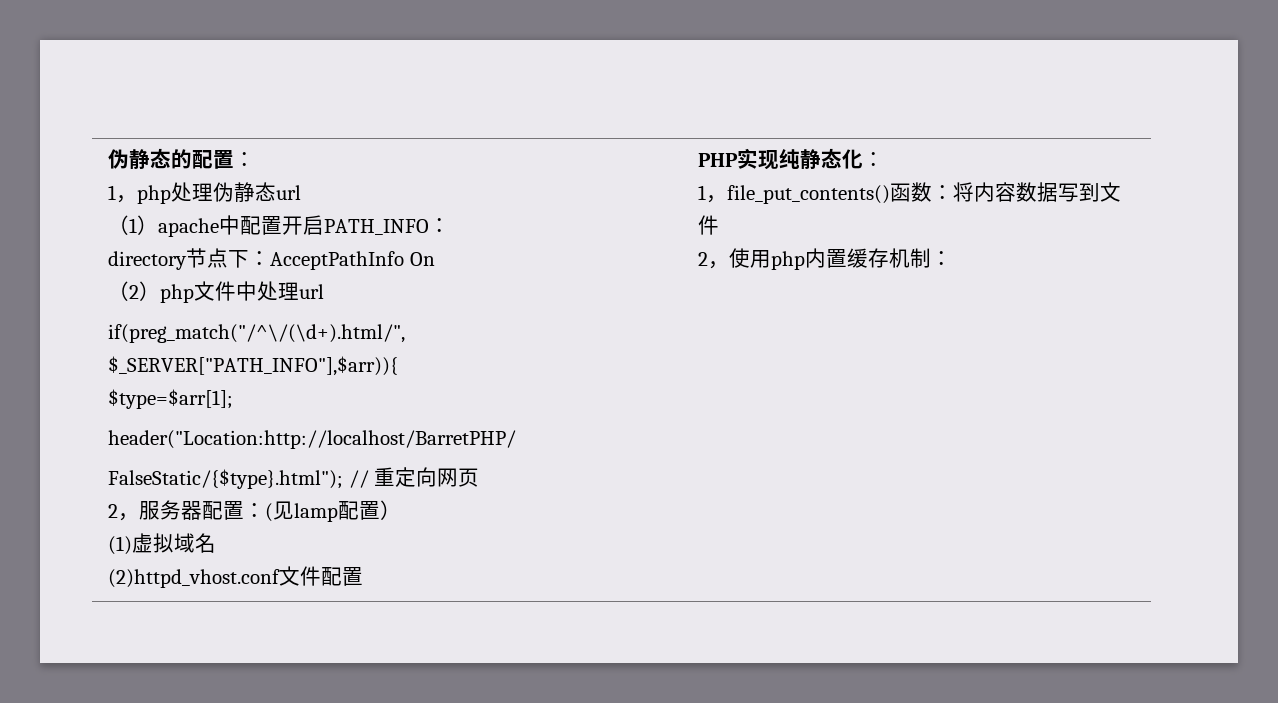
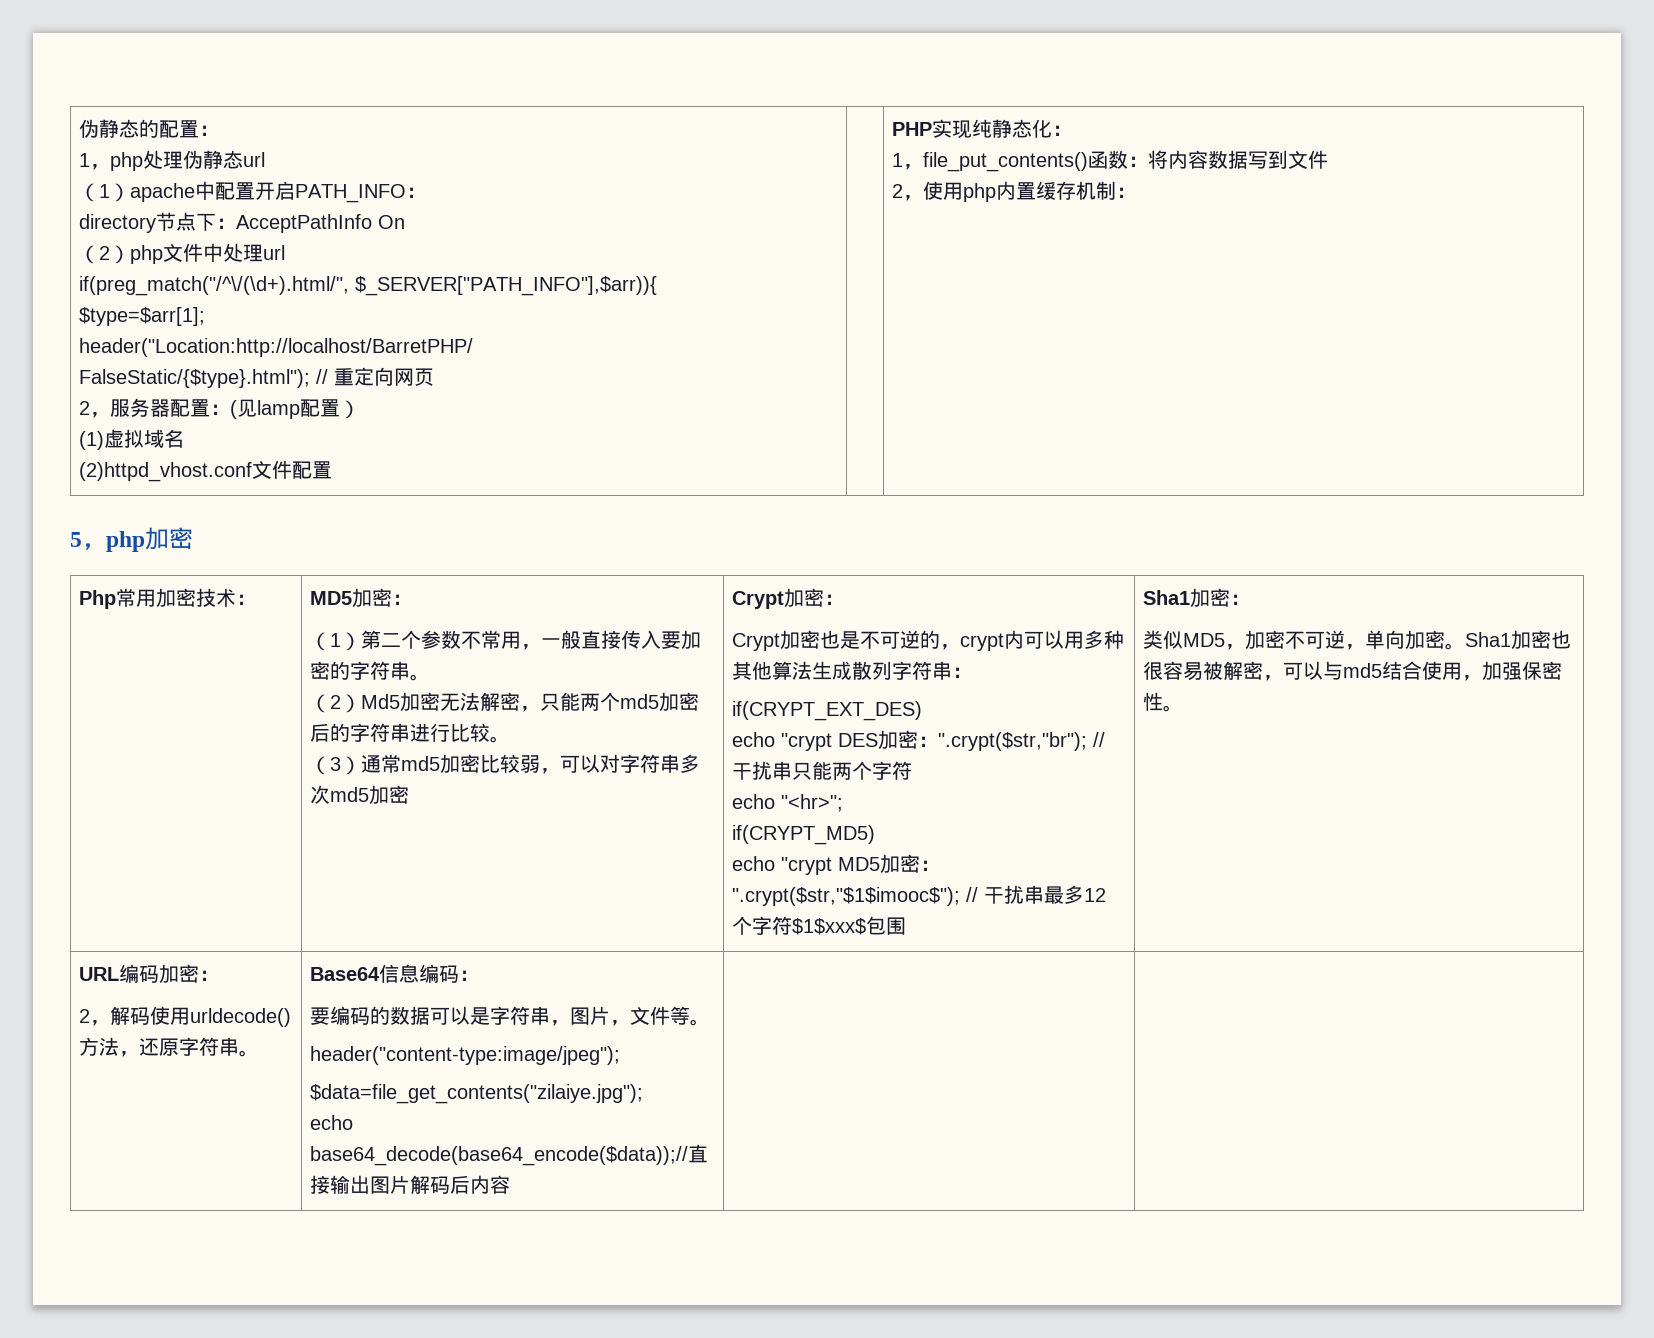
(953, 258) none -> [70,527,193,552] [79,588,257,609] [310,588,413,608] [310,630,702,651] [310,661,431,681] [310,692,700,713] [310,723,511,743] [310,754,701,775] [310,785,410,805] [732,588,845,609] [732,630,1125,651] [732,661,973,680] [732,701,923,721] [732,730,1106,751] [732,761,913,780] [732,794,844,812] [732,825,876,845] [732,854,941,875] [732,885,1107,906] [732,916,907,935] [1143,588,1251,608] [1143,630,1572,650] [1143,661,1563,681] [1143,692,1184,712] [79,964,220,984] [79,1006,292,1027] [79,1037,260,1057] [310,964,480,983] [310,1006,711,1026] [310,1046,621,1065] [310,1084,644,1104] [310,1115,354,1130] [310,1144,709,1166] [310,1175,511,1194] // 5，php加密 // Php常用加密技术： | MD5加密： // （1）第二个参数不常用，一般直接传入要加密的字符串。 // （2）Md5加密无法解密，只能两个md5加密后的字符串进行比较。 // （3）通常md5加密比较弱，可以对字符串多次md5加密 | Crypt加密： // Crypt加密也是不可逆的，crypt内可以用多种其他算法生成散列字符串： // if(CRYPT_EXT_DES) // echo "crypt DES加密：".crypt($str,"br"); // 干扰串只能两个字符 // echo "<hr>"; // if(CRYPT_MD5) // echo "crypt MD5加密：".crypt($str,"$1$imooc$"); // 干扰串最多12个字符$1$xxx$包围 | Sha1加密： // 类似MD5，加密不可逆，单向加密。Sha1加密也很容易被解密，可以与md5结合使用，加强保密性。 // URL编码加密： // 2，解码使用urldecode()方法，还原字符串。 | Base64信息编码： // 要编码的数据可以是字符串，图片，文件等。 // header("content-type:image/jpeg"); // $data=file_get_contents("zilaiye.jpg"); // echo base64_decode(base64_encode($data));//直接输出图片解码后内容 | |

